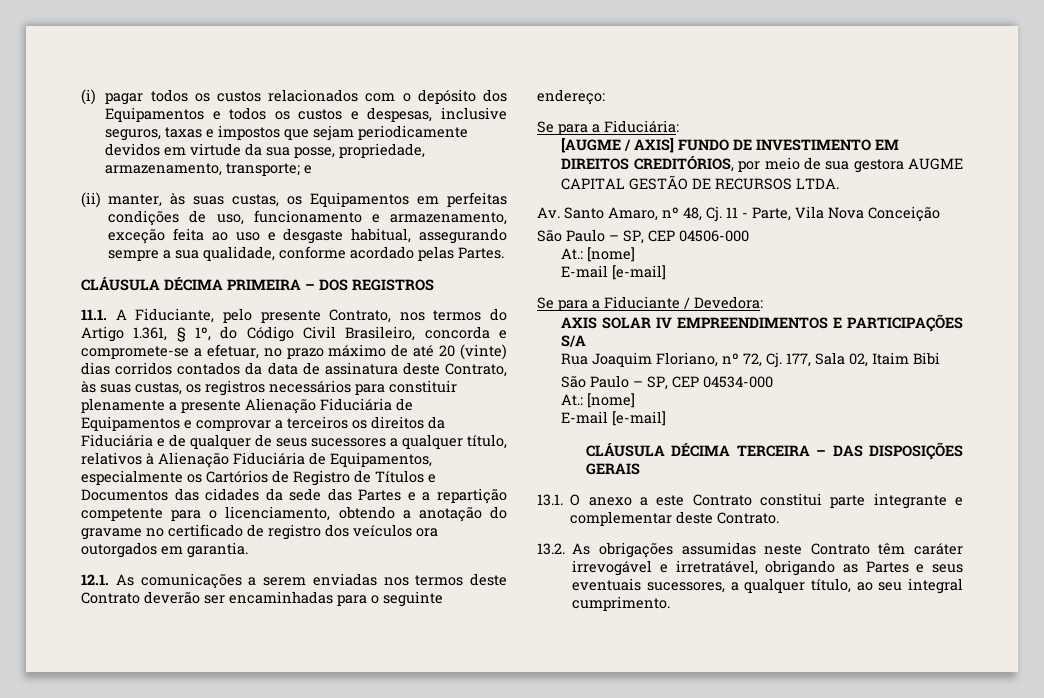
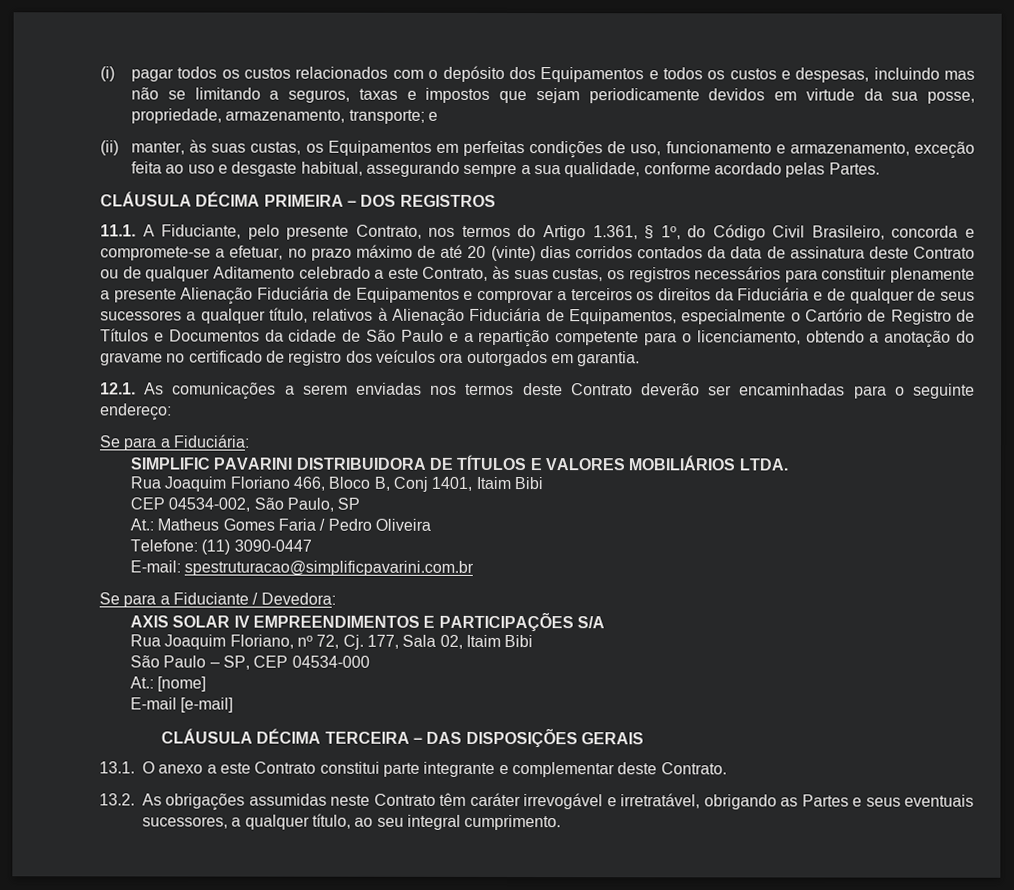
[441,107,508,120] inclusive -> [873,67,975,80] [131,87,280,100] incluindo mas não se limitando a
(440, 368) none -> [912,246,975,259] [100,266,419,282] Contrato ou de qualquer Aditamento celebrado a este
[187,470,268,483] os Cartórios -> [790,308,864,322] o Cartório
[174,488,402,501] das cidades da sede das Partes -> [264,329,444,342] da cidade de São Paulo
[561,138,900,153] [561,156,963,173] [561,175,840,190] [537,206,940,222] [537,229,749,244] [561,247,636,262] [561,265,667,280] [AUGME / AXIS] FUNDO DE INVESTIMENTO EM DIREITOS CREDITÓRIOS, por meio de sua gestora AUGME CAPITAL GESTÃO DE RECURSOS LTDA. // Av. Santo Amaro, nº 48, Cj. 11 - Parte, Vila Nova Conceição // São Paulo – SP, CEP 04506-000 // At.: [nome] // E-mail [e-mail] -> [130,454,788,471] [130,476,543,492] [130,497,361,512] [130,518,431,531] [130,539,312,555] [130,560,475,576] SIMPLIFIC PAVARINI DISTRIBUIDORA DE TÍTULOS E VALORES MOBILIÁRIOS LTDA. // Rua Joaquim Floriano 466, Bloco B, Conj 1401, Itaim Bibi // CEP 04534-002, São Paulo, SP // At.: Matheus Gomes Faria / Pedro Oliveira // Telefone: (11) 3090-0447 // E-mail: spestruturacao@simplificpavarini.com.br

